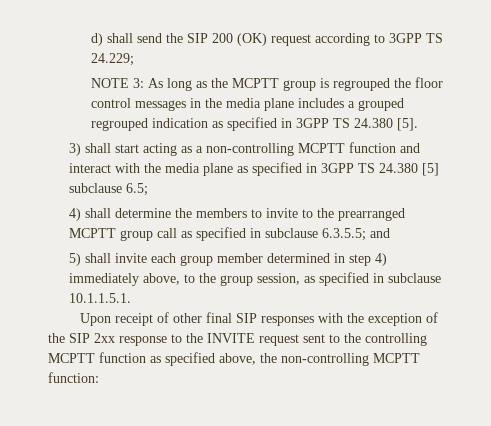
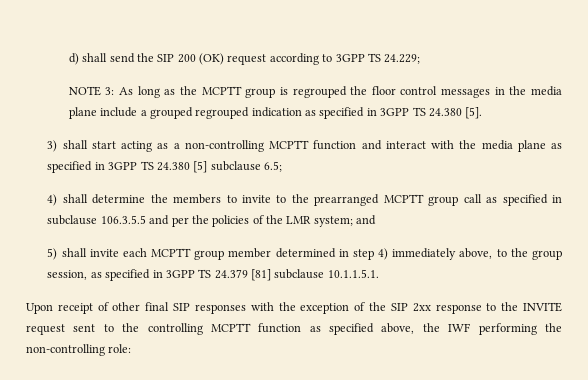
[297,98,344,108] includes -> [100,107,138,117] include
[322,228,367,241] 6.3.5.5; -> [100,215,353,227] 106.3.5.5 and per the policies of the LMR system;
(177, 258) none -> [151,248,192,257] MCPTT
(385, 278) none -> [165,269,272,281] 3GPP TS 24.379 [81]
[281,353,420,366] [48,372,99,383] non-controlling MCPTT function: -> [448,323,562,335] [26,344,132,356] IWF performing the non-controlling role:

